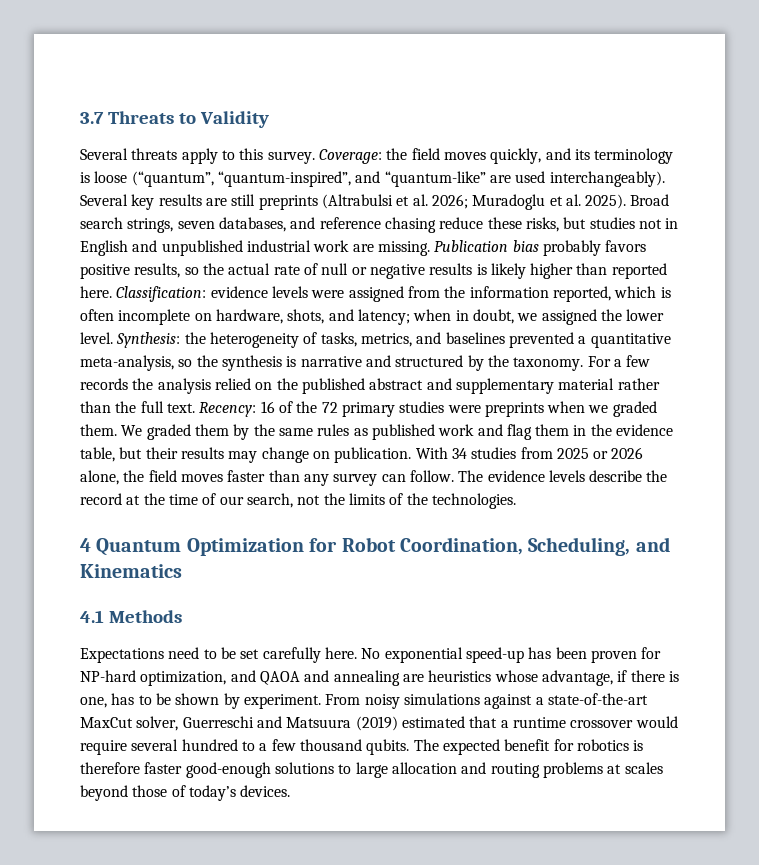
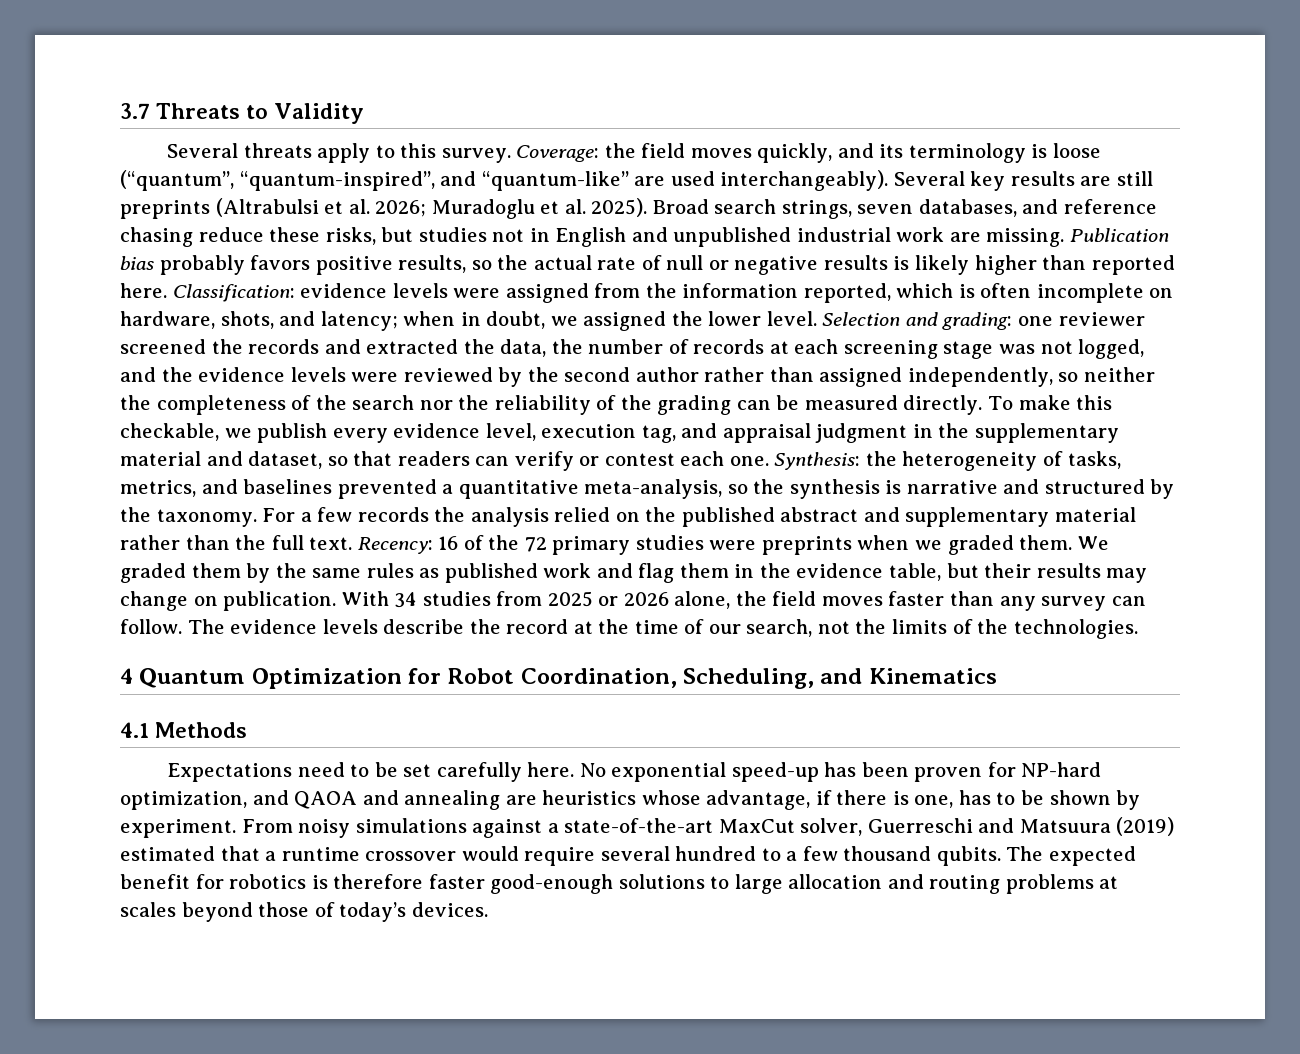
(113, 338) none -> [822,312,1145,330] [120,339,1145,359] [120,367,1156,387] [120,395,1113,415] [120,423,1119,443] [120,451,769,471] Selection and grading: one reviewer screened the records and extracted the data, the number of records at each screening stage was not logged, and the evidence levels were reviewed by the second author rather than assigned independently, so neither the completeness of the search nor the reliability of the grading can be measured directly. To make this checkable, we publish every evidence level, execution tag, and appraisal judgment in the supplementary material and dataset, so that readers can verify or contest each one.

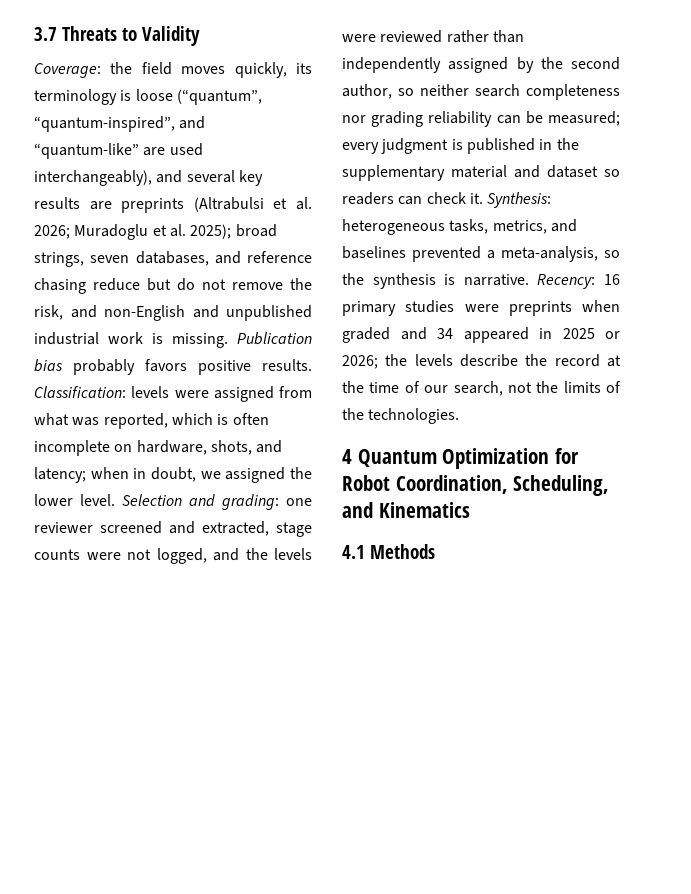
[166,143,511,163] Several threats apply to this survey. -> (200, 36) none
[837,143,874,158] and -> (287, 70) none
[720,170,965,191] interchangeably). Several -> [34,170,235,186] interchangeably), and several
[1116,171,1153,186] still -> (112, 205) none
[591,198,777,217] 2025). Broad search -> [190,224,277,239] 2025); broad
[269,227,627,247] these risks, but studies not in English -> [147,278,312,291] [34,305,185,321] but do not remove the risk, and non-English
[949,232,981,242] are -> [152,333,163,344] is
[398,255,1175,275] [120,283,388,302] results, so the actual rate of null or negative results is likely higher than reported here. Classification: evidence -> [262,359,312,371] [34,386,126,398] results. Classification:
[645,283,799,298] the information -> [34,413,100,426] what was
[211,339,1036,359] the records and extracted the data, the number of records at each screening stage was -> [169,521,312,537] [34,549,121,560] and extracted, stage counts were
[198,367,286,382] evidence -> (268, 554) none
[498,367,1156,387] [120,395,1113,415] [120,423,908,443] by the second author rather than assigned independently, so neither the completeness of the search nor the reliability of the grading can be measured directly. To make this checkable, we publish every evidence level, execution tag, and appraisal judgment -> [446,30,524,43] [342,57,620,73] [342,84,620,100] [342,111,620,127] [342,138,535,154] rather than independently assigned by the second author, so neither search completeness nor grading reliability can be measured; every judgment is published
[248,451,1064,471] dataset, so that readers can verify or contest each one. Synthesis: the heterogeneity of -> [547,165,620,178] [342,192,552,208] [342,219,445,235] dataset so readers can check it. Synthesis: heterogeneous
[458,480,579,499] quantitative -> (495, 254) none
[906,479,1175,499] [120,507,1137,527] [120,535,547,554] narrative and structured by the taxonomy. For a few records the analysis relied on the published abstract and supplementary material rather than the full text. Recency: 16 of the 72 -> [463,274,620,289] narrative. Recency: 16
[915,535,1109,555] [120,563,1148,583] [120,591,1146,611] [120,619,318,634] we graded them. We graded them by the same rules as published work and flag them in the evidence table, but their results may change on publication. With 34 studies from 2025 or 2026 alone, the field moves faster than any survey can follow. The evidence -> [342,327,620,343] [342,354,408,369] graded and 34 appeared in 2025 or 2026; the
[166,762,1102,782] [120,790,1141,810] [120,817,1175,838] [120,846,1137,866] [120,874,1119,894] [120,902,488,922] // Expectations need to be set carefully here. No exponential speed-up has been proven for NP-hard optimization, and QAOA and annealing are heuristics whose advantage, if there is one, has to be shown by experiment. From noisy simulations against a state-of-the-art MaxCut solver, Guerreschi and Matsuura (2019) estimated that a runtime crossover would require several hundred to a few thousand qubits. The expected benefit for robotics is therefore faster good-enough solutions to large allocation and routing problems at scales beyond those of today’s devices. -> (435, 551) none

